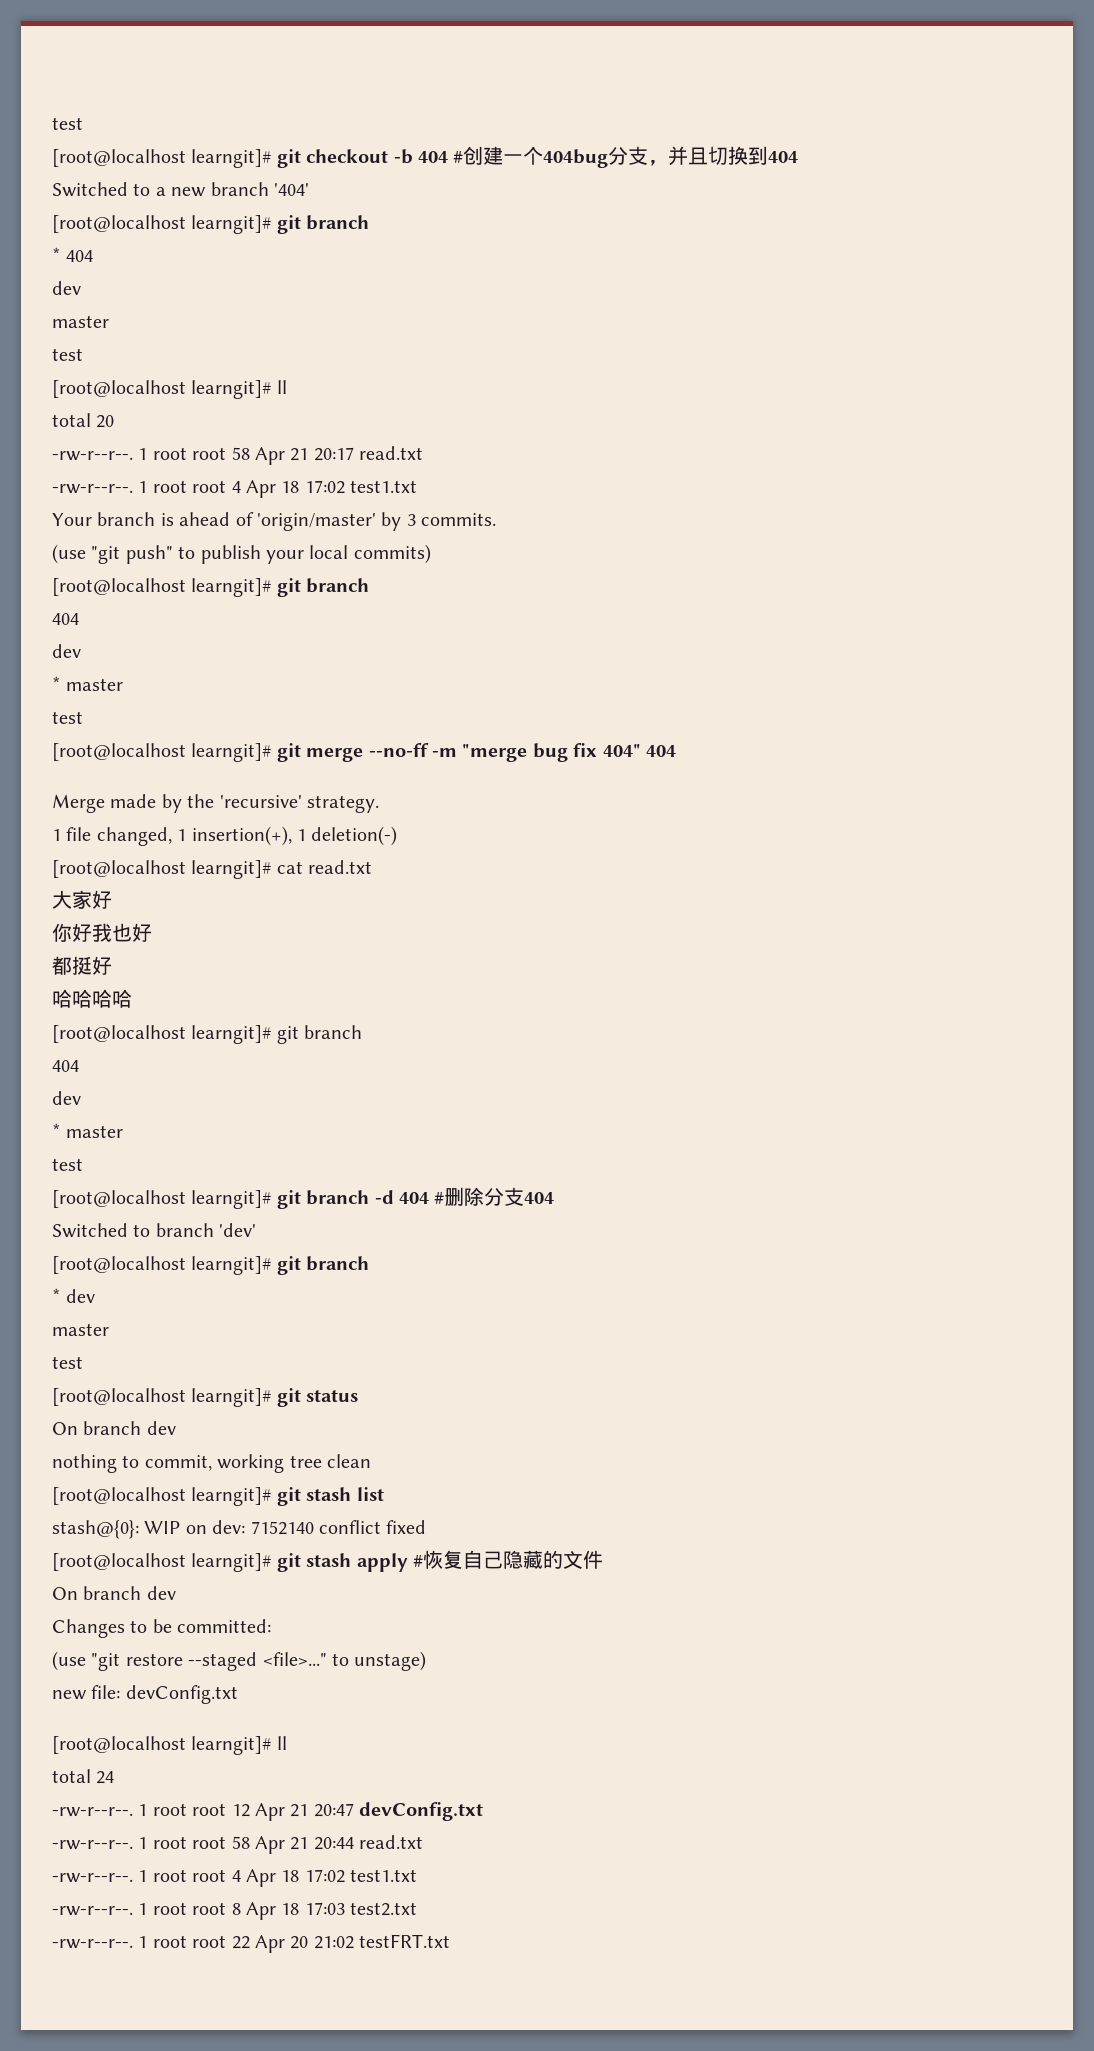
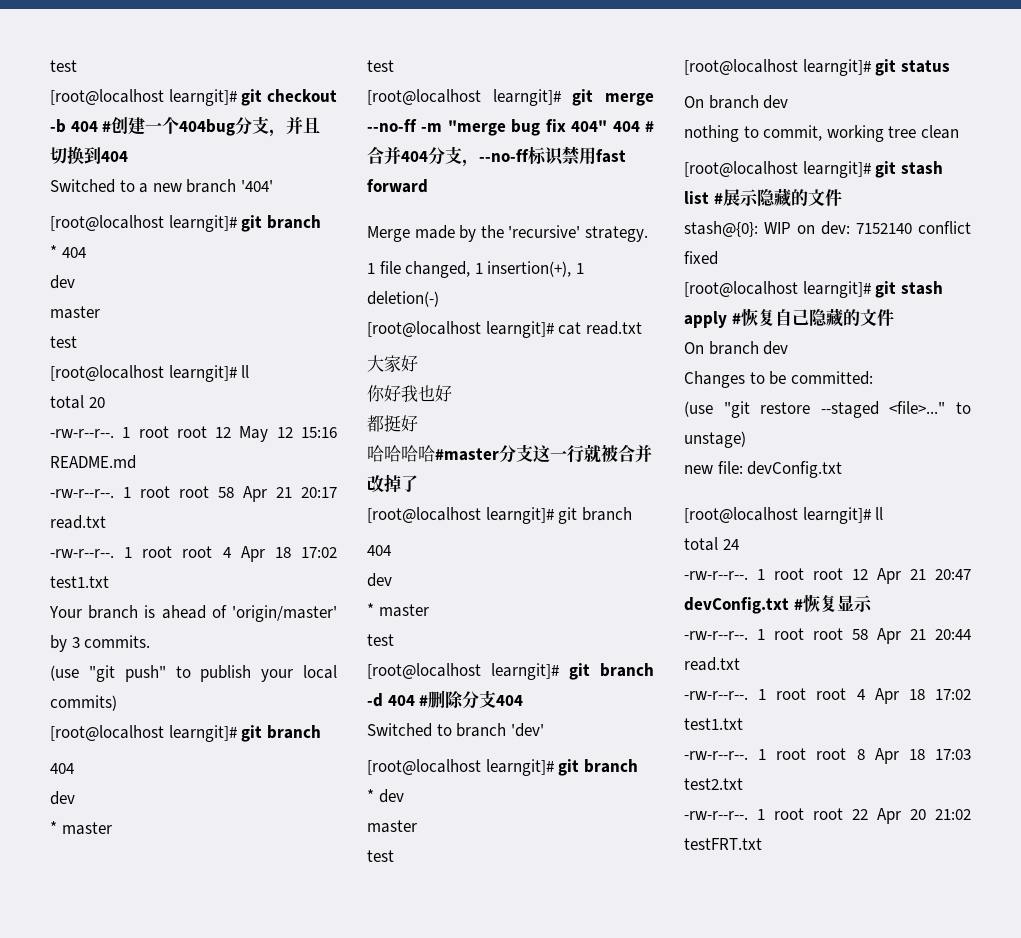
(115, 421) none -> [50,426,337,442] [50,455,136,469] // -rw-r--r--. 1 root root 12 May 12 15:16 README.md
(676, 751) none -> [645,121,654,132] [367,146,626,167] [367,179,428,193] #合并404分支，--no-ff标识禁用fast forward
(132, 998) none -> [435,444,652,463] [367,474,418,493] #master分支这一行就被合并改掉了
(384, 1494) none -> [713,188,842,207] #展示隐藏的文件
(484, 1811) none -> [793,594,873,612] #恢复显示

